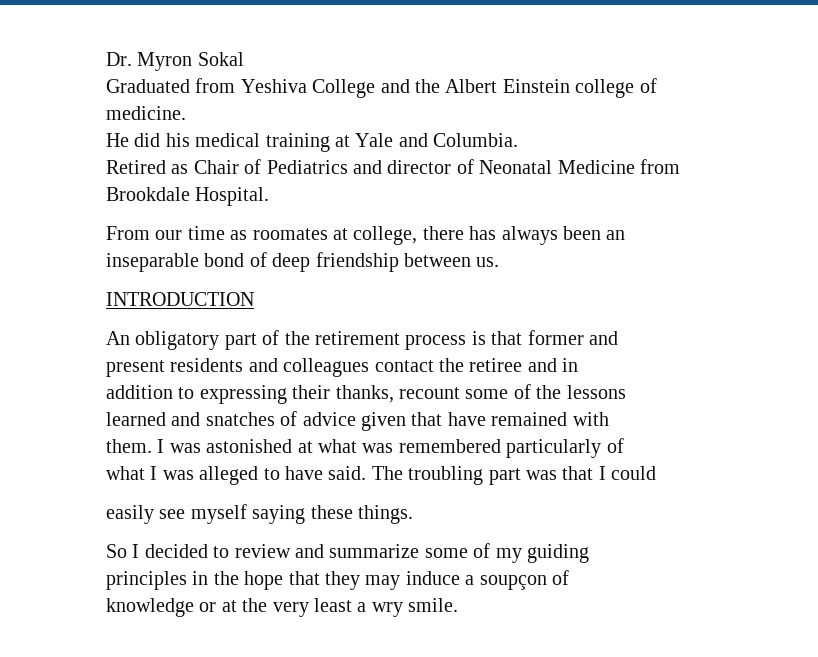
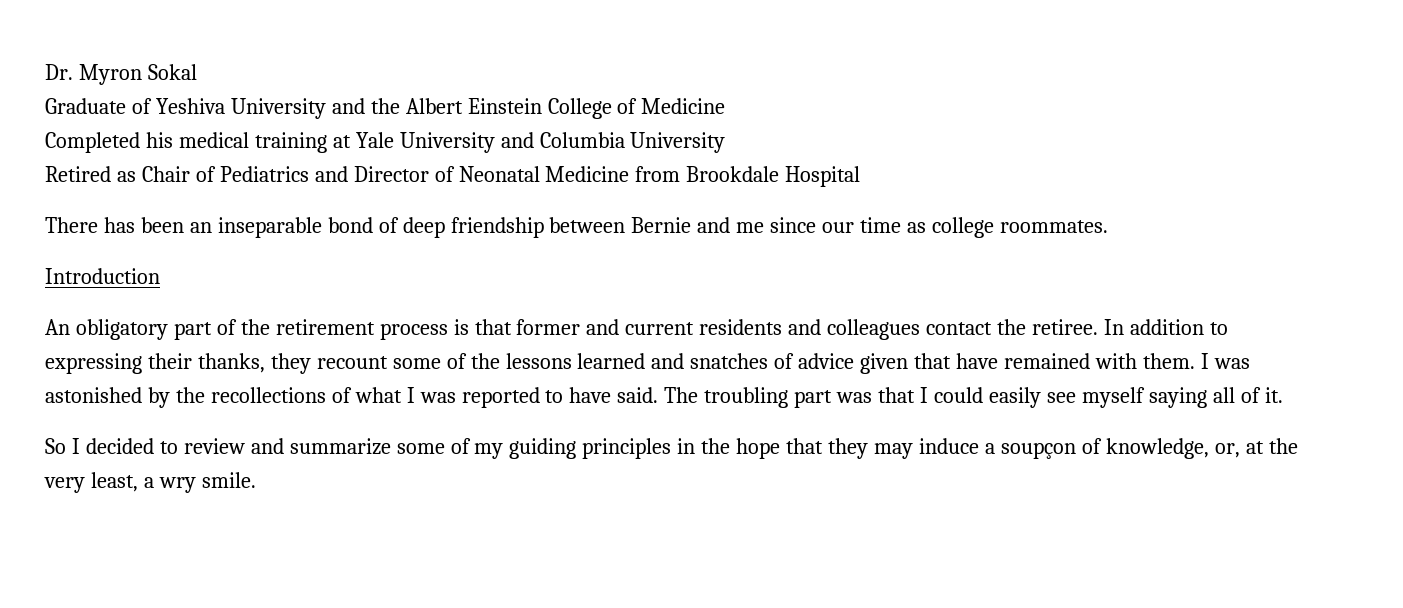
[106,78,657,98] [106,106,186,120] [106,133,161,147] Graduated from Yeshiva College and the Albert Einstein college of medicine. // He did -> [45,98,726,119] [45,132,140,153] Graduate of Yeshiva University and the Albert Einstein College of Medicine // Completed
[398,133,519,147] and Columbia. -> [399,132,726,153] University and Columbia University
[387,160,452,174] director -> [353,166,429,182] Director
[195,187,270,206] [106,226,558,245] Hospital. // From our time as roomates at college, there has always -> [785,166,861,187] [45,217,135,233] Hospital // There has
[476,257,500,267] [106,292,254,306] us. // INTRODUCTION -> [631,217,1108,238] [45,268,160,284] Bernie and me since our time as college roommates. // Introduction
[106,360,165,377] // present -> [625,322,695,335] current
[469,358,579,372] retiree and in // -> [1031,319,1124,335] retiree. In
(394, 394) none -> [270,353,311,374] they
(626, 392) // -> (572, 361) none
(609, 419) // -> (1137, 361) none
[297,438,624,458] at what was remembered particularly of // -> [147,387,352,408] by the recollections of
[199,466,259,485] alleged -> [461,387,540,408] reported
(657, 473) // -> (983, 395) none
[310,505,413,524] these things. -> [1212,387,1283,403] all of it.
(589, 553) // -> (577, 448) none
[106,598,217,617] // knowledge or -> [1105,438,1240,459] knowledge, or,
[314,598,352,612] least -> [90,472,138,492] least,

